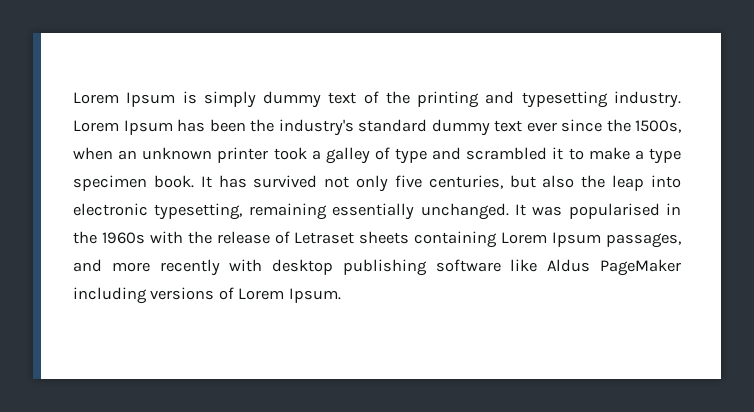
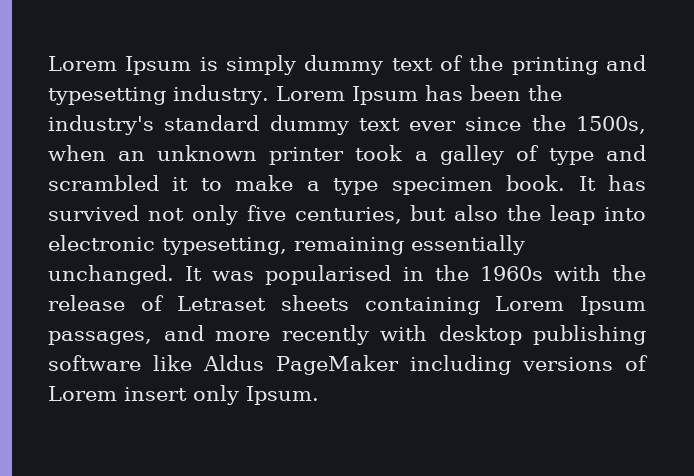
(285, 294) none -> [124,385,239,405] insert only

